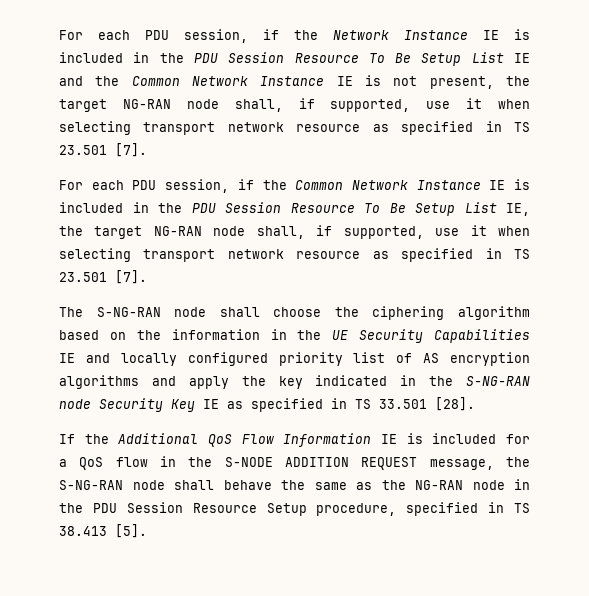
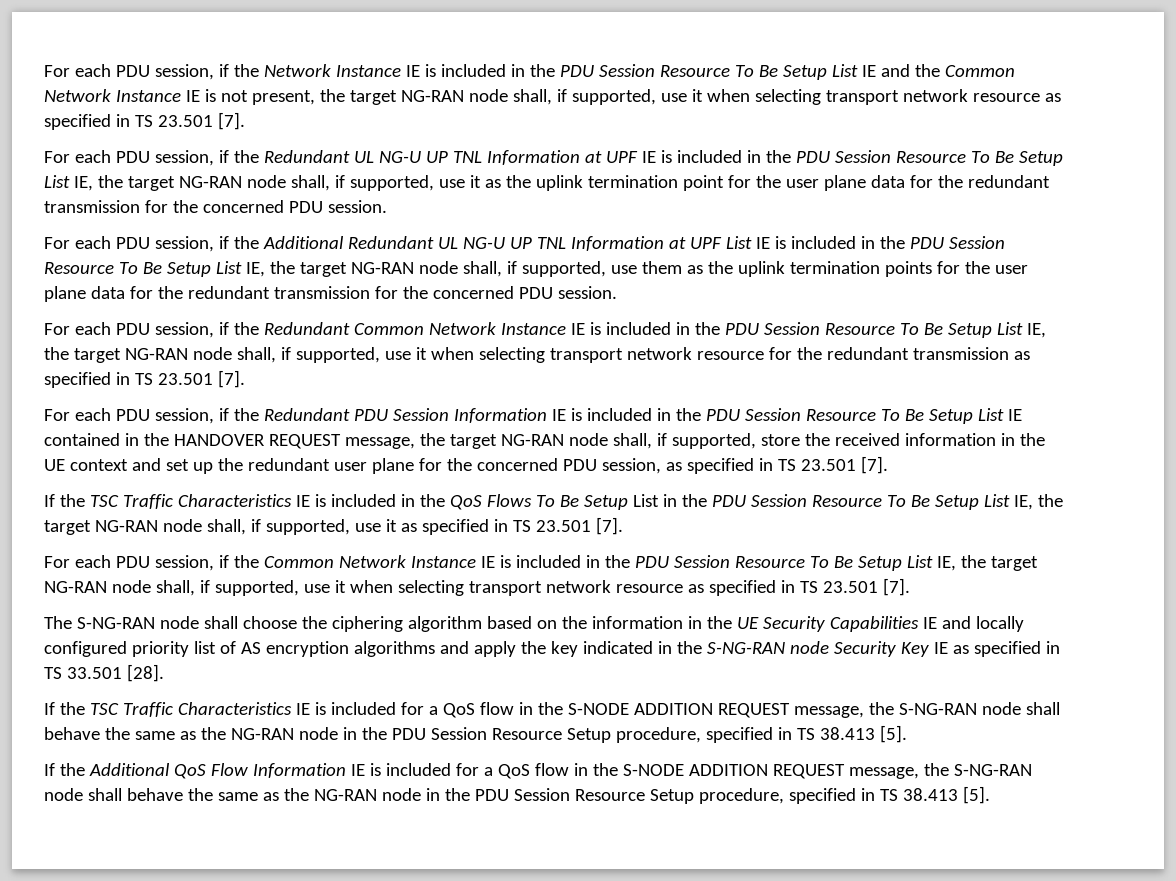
(147, 150) none -> [44,150,1063,166] [44,175,1050,191] [44,200,387,213] [44,236,1005,252] [44,261,1028,277] [44,286,617,302] [44,322,1046,338] [44,347,1030,363] [44,370,245,388] [44,408,1022,424] [44,433,1045,449] [44,456,888,474] [44,494,1063,510] [44,517,623,535] // For each PDU session, if the Redundant UL NG-U UP TNL Information at UPF IE is included in the PDU Session Resource To Be Setup List IE, the target NG-RAN node shall, if supported, use it as the uplink termination point for the user plane data for the redundant transmission for the concerned PDU session. // For each PDU session, if the Additional Redundant UL NG-U UP TNL Information at UPF List IE is included in the PDU Session Resource To Be Setup List IE, the target NG-RAN node shall, if supported, use them as the uplink termination points for the user plane data for the redundant transmission for the concerned PDU session. // For each PDU session, if the Redundant Common Network Instance IE is included in the PDU Session Resource To Be Setup List IE, the target NG-RAN node shall, if supported, use it when selecting transport network resource for the redundant transmission as specified in TS 23.501 [7]. // For each PDU session, if the Redundant PDU Session Information IE is included in the PDU Session Resource To Be Setup List IE contained in the HANDOVER REQUEST message, the target NG-RAN node shall, if supported, store the received information in the UE context and set up the redundant user plane for the concerned PDU session, as specified in TS 23.501 [7]. // If the TSC Traffic Characteristics IE is included in the QoS Flows To Be Setup List in the PDU Session Resource To Be Setup List IE, the target NG-RAN node shall, if supported, use it as specified in TS 23.501 [7].
(475, 404) none -> [44,702,1060,718] [44,725,907,743] // If the TSC Traffic Characteristics IE is included for a QoS flow in the S-NODE ADDITION REQUEST message, the S-NG-RAN node shall behave the same as the NG-RAN node in the PDU Session Resource Setup procedure, specified in TS 38.413 [5].

